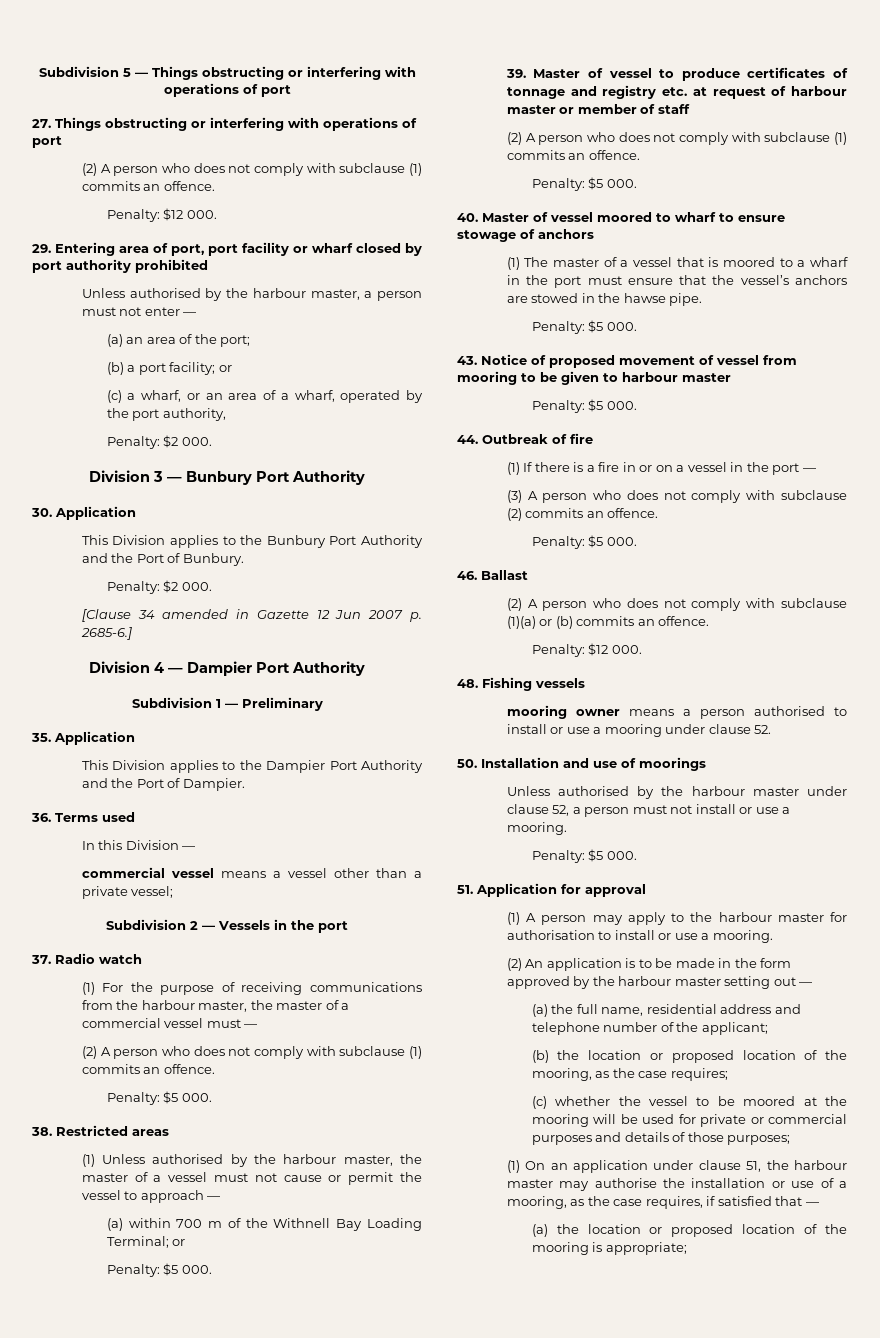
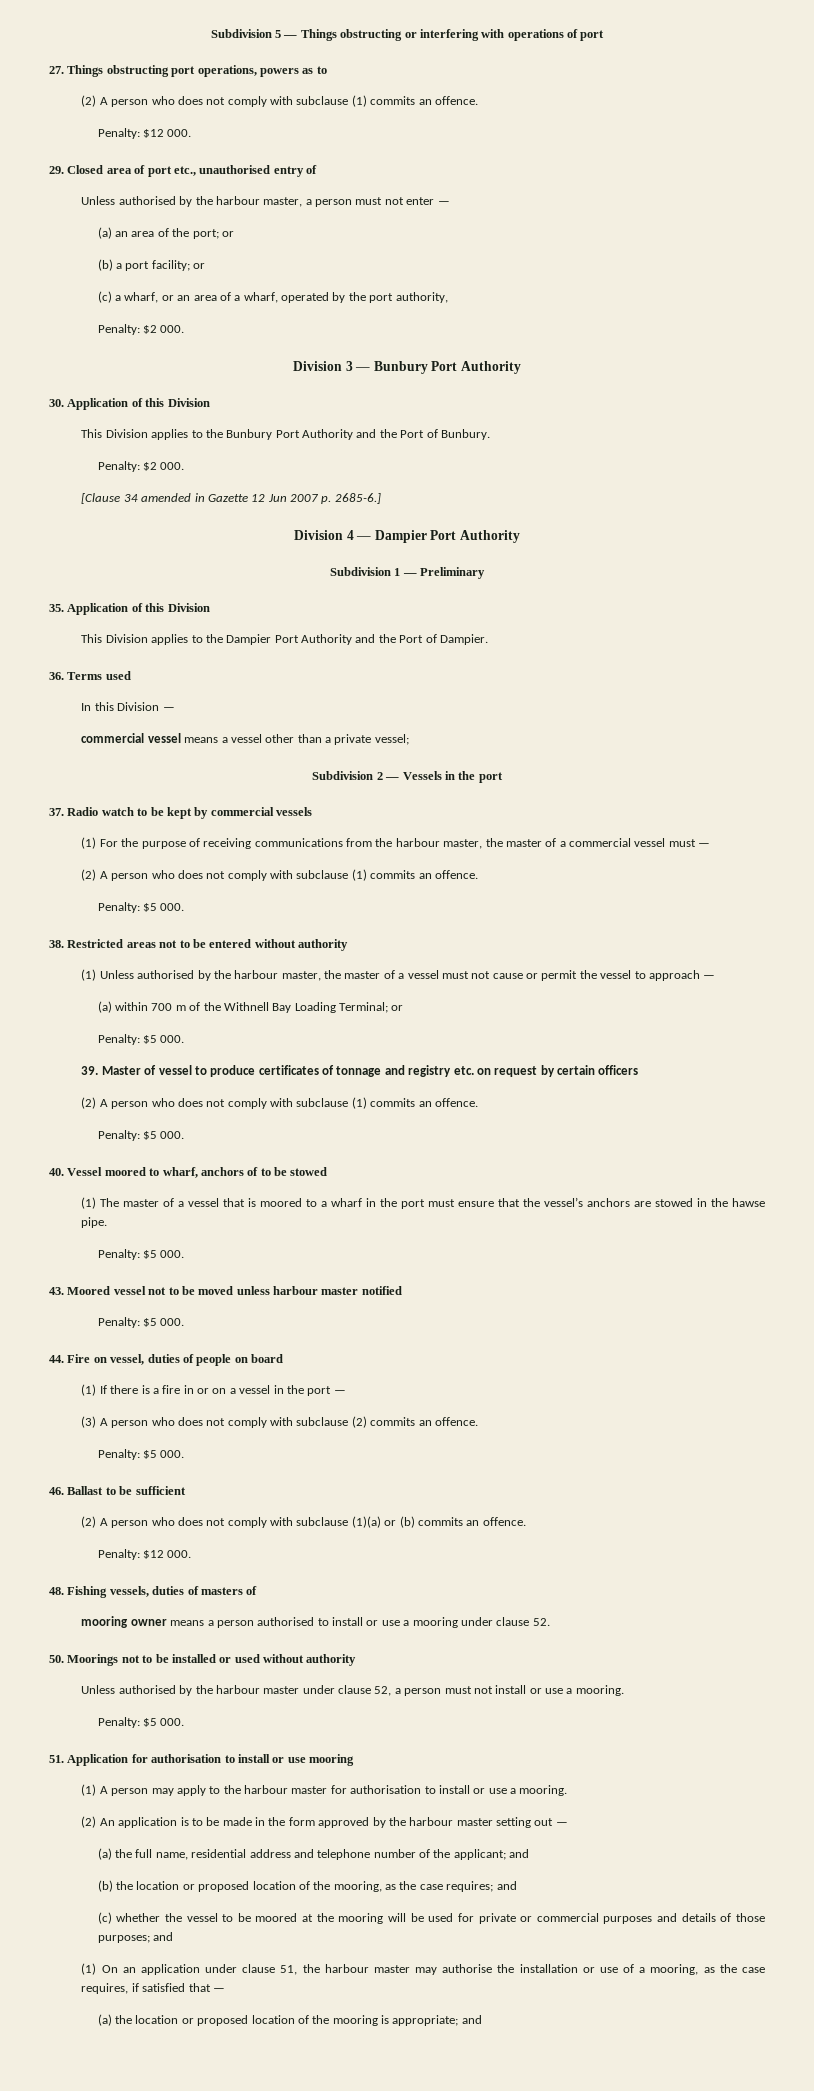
[191,117,417,131] [32,136,62,148] or interfering with operations of port -> [171,65,327,77] port operations, powers as to
[55,242,422,256] [32,259,208,273] Entering area of port, port facility or wharf closed by port authority prohibited -> [67,165,317,177] Closed area of port etc., unauthorised entry of
(251, 341) none -> [221,231,234,237] or
(136, 513) none -> [131,398,210,407] of this Division
(135, 738) none -> [131,603,210,612] of this Division
(142, 959) none -> [137,807,312,819] to be kept by commercial vessels
(169, 1132) none -> [159,939,348,951] not to be entered without authority
[692,86,847,99] [506,104,690,114] at request of harbour master or member of staff -> [476,1065,639,1077] on request by certain officers
[482,212,785,222] [457,229,594,242] Master of vessel moored to wharf to ensure stowage of anchors -> [67,1167,328,1178] Vessel moored to wharf, anchors of to be stowed
[481,354,797,368] [457,371,731,385] Notice of proposed movement of vessel from mooring to be given to harbour master -> [67,1286,402,1295] Moored vessel not to be moved unless harbour master notified
[482,433,593,444] Outbreak of fire -> [67,1354,283,1366] Fire on vessel, duties of people on board
(528, 575) none -> [105,1486,186,1495] to be sufficient
[535,678,585,688] vessels -> [109,1586,258,1597] vessels, duties of masters of
[481,757,706,771] Installation and use of moorings -> [67,1654,357,1666] Moorings not to be installed or used without authority
[585,884,646,897] approval -> [151,1754,354,1766] authorisation to install or use mooring
(768, 1028) none -> [509,1849,530,1858] and
(728, 1074) none -> [496,1881,517,1890] and
(791, 1140) none -> [153,1932,174,1941] and
(687, 1248) none -> [461,2015,482,2024] and

